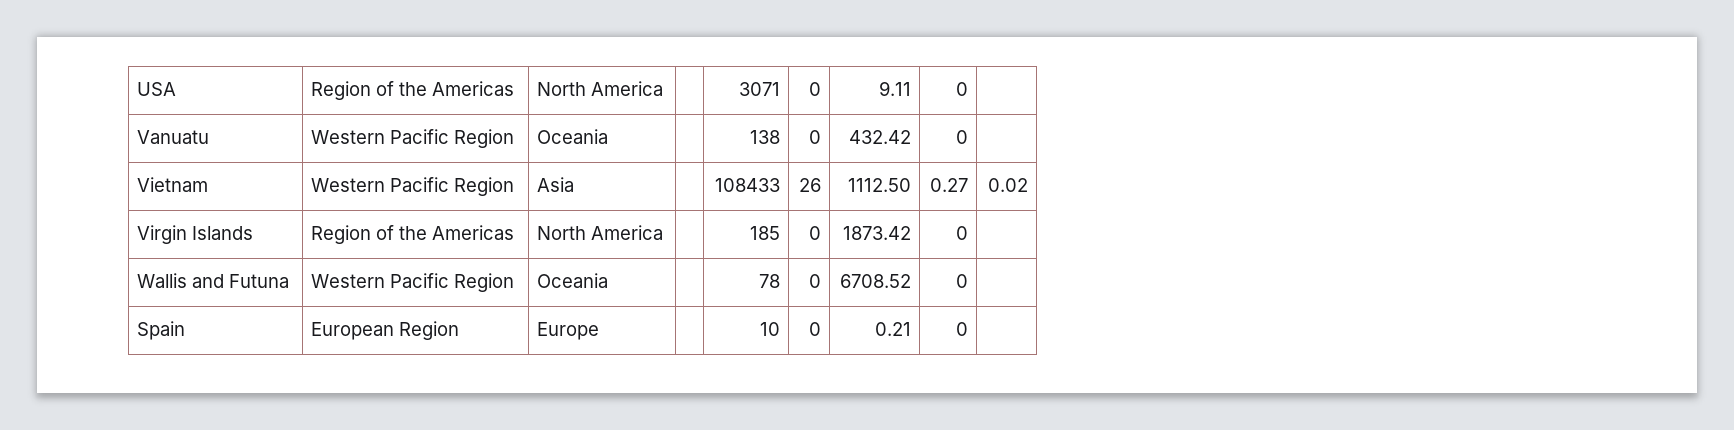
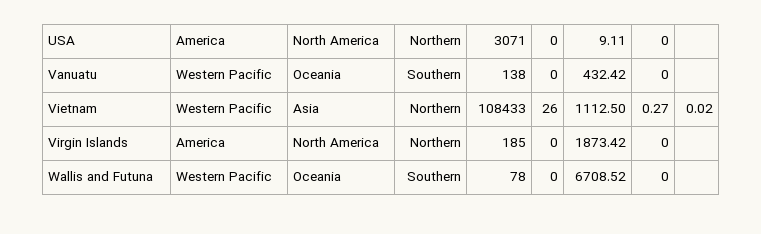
[311,81,515,100] [537,81,664,96] Region of the Americas | North America | -> [176,36,226,45] [293,35,380,45] [409,35,461,45] America | North America | Northern
[454,129,515,148] [537,129,609,144] Region | Oceania | -> [293,70,342,79] [406,69,461,79] | Oceania | Southern
[454,177,515,196] Region -> (273, 108) none
(575, 184) none -> [409,103,461,113] Northern
[311,225,515,244] [537,225,664,240] Region of the Americas | North America | -> [176,138,226,147] [293,137,380,147] [409,137,461,147] America | North America | Northern
[454,273,515,292] [537,273,609,288] Region | Oceania | -> [293,172,342,181] [406,171,461,181] | Oceania | Southern
[137,321,186,340] [311,321,460,340] [537,322,600,340] [759,322,780,336] [808,322,821,336] [874,322,911,336] [955,322,968,336] // Spain | European Region | Europe | | 10 | 0 | 0.21 | 0 | -> (669, 176) none

